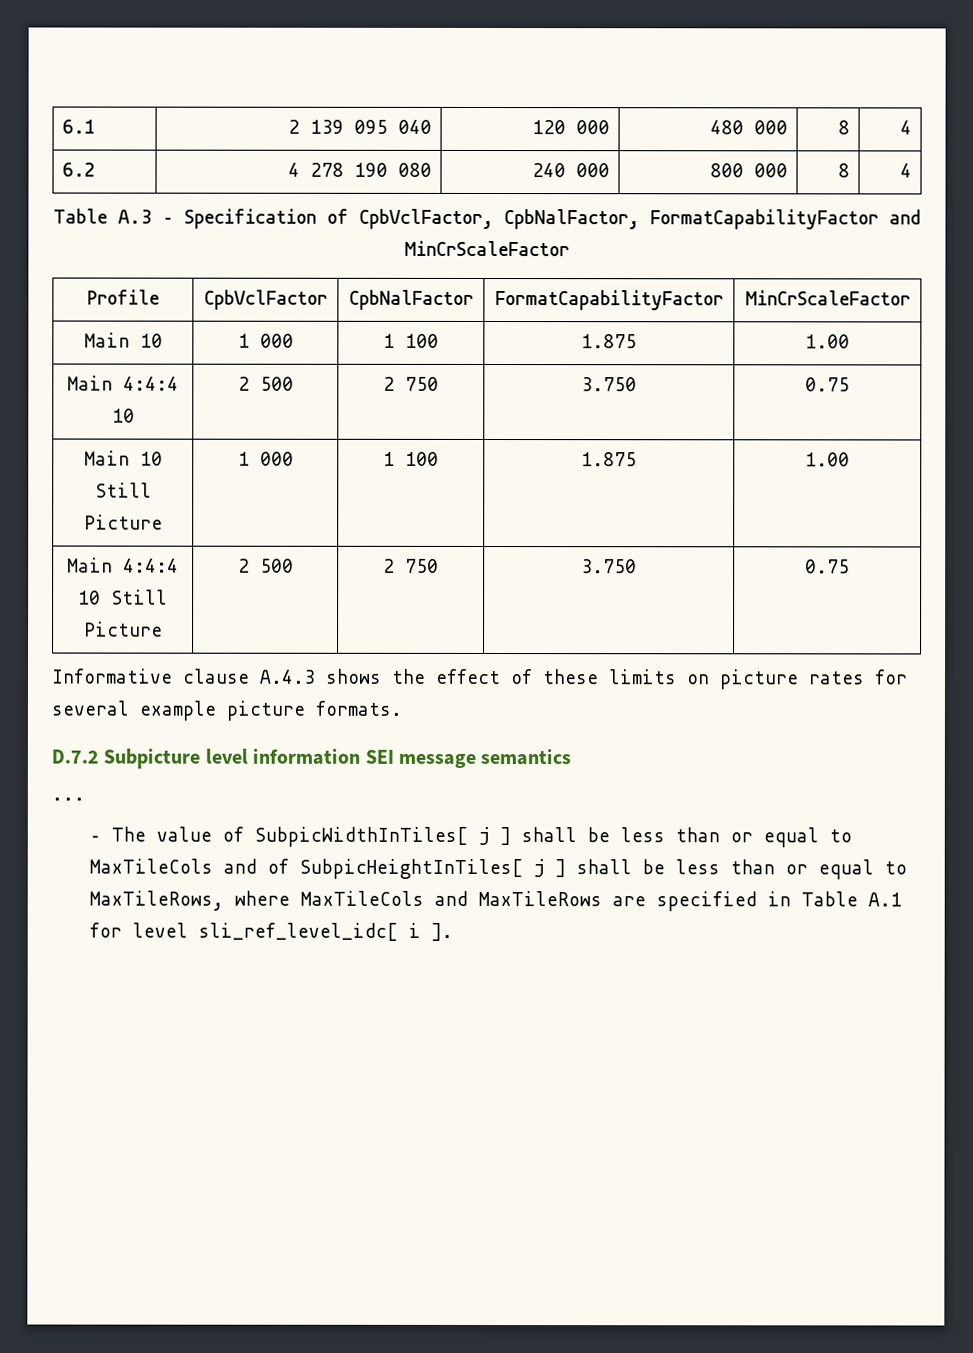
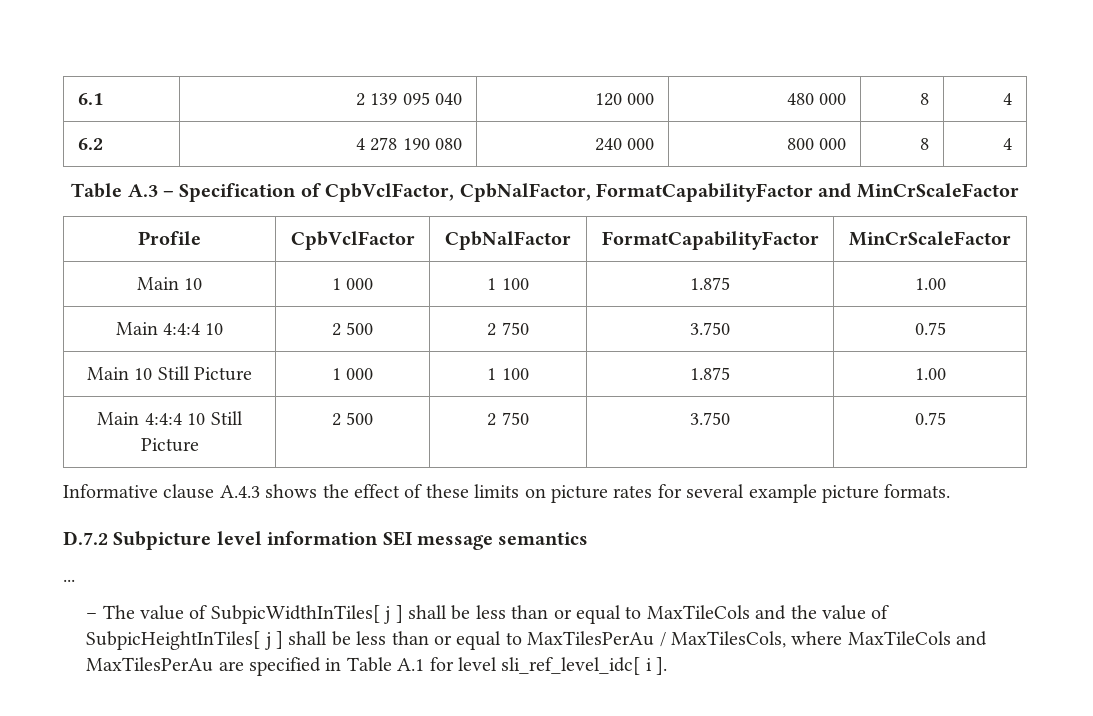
(257, 866) none -> [790,605,867,620] the value
[88,890,224,911] MaxTileRows, -> [527,631,787,648] MaxTilesPerAu / MaxTilesCols,
[477,890,602,907] MaxTileRows -> [86,657,214,672] MaxTilesPerAu

